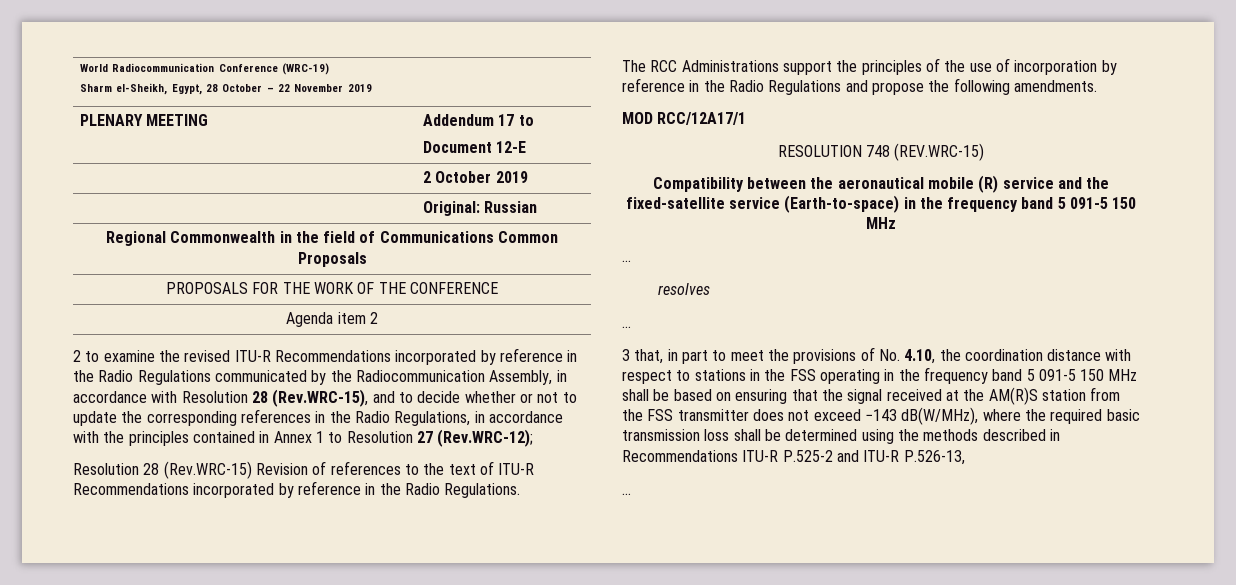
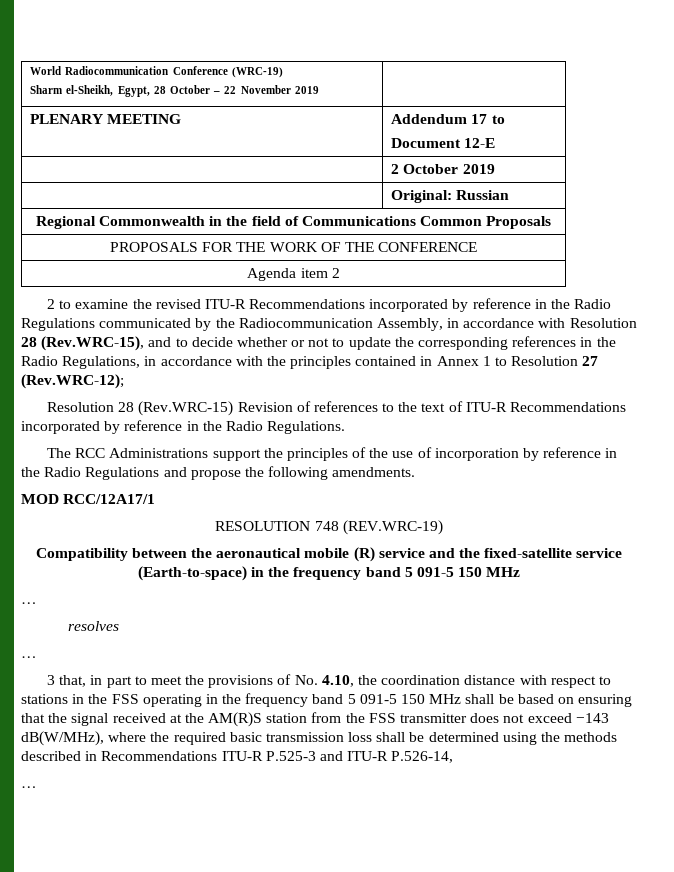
[894,143,985,161] (REV.WRC-15) -> [342,520,443,535] (REV.WRC-19)
[782,450,833,462] P.525-2 -> [265,751,316,761] P.525-3
[903,450,965,465] P.526-13, -> [391,751,454,763] P.526-14,

